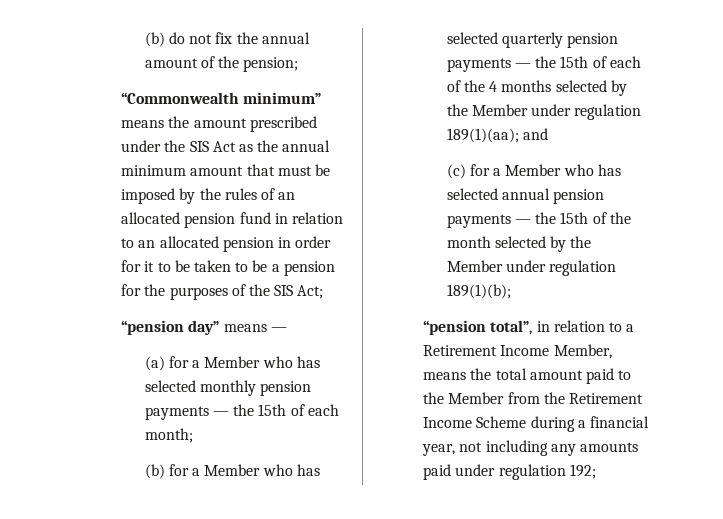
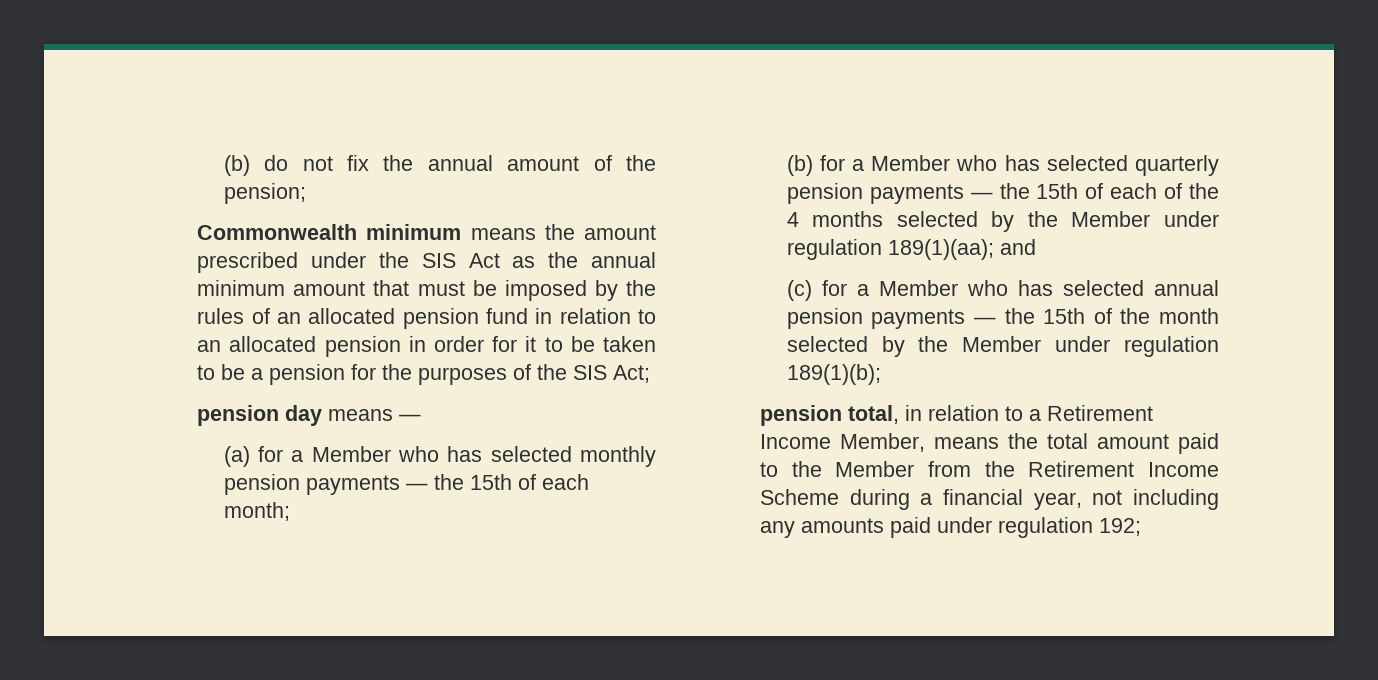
[121,92,322,104] “Commonwealth minimum” -> [197,224,462,240] Commonwealth minimum
[121,320,220,335] “pension day” -> [197,405,323,426] pension day
[423,320,533,335] “pension total”, -> [760,405,900,426] pension total,

